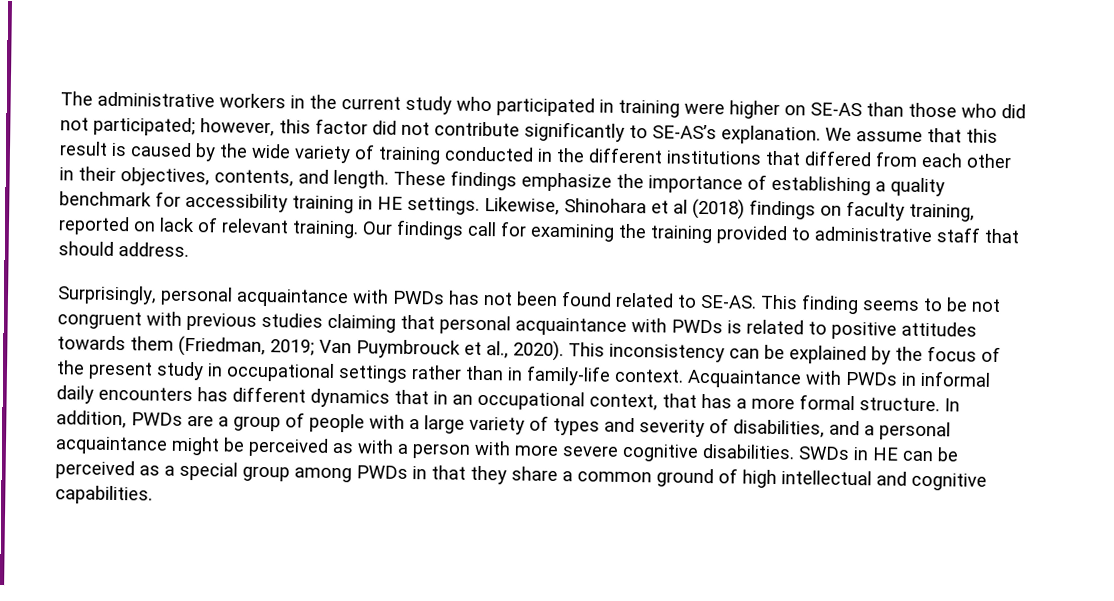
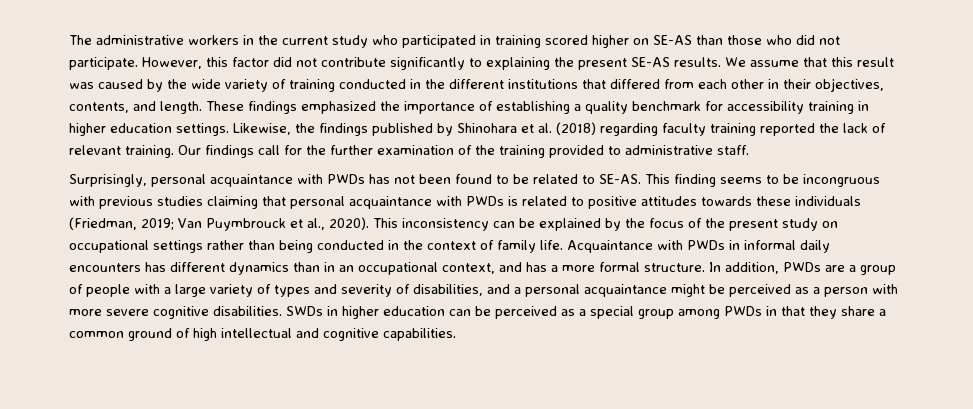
[684,102,725,115] were -> [545,35,588,45] scored
[93,116,275,137] participated; however, -> [69,57,202,70] participate. However,
[652,124,821,145] SE-AS’s explanation. -> [486,57,721,70] explaining the present SE-AS results.
[111,142,127,157] is -> [69,82,94,89] was
[521,172,612,192] emphasize -> [301,101,376,114] emphasized
[377,196,975,222] [58,216,156,236] HE settings. Likewise, Shinohara et al (2018) findings on faculty training, reported on -> [69,122,839,136] higher education settings. Likewise, the findings published by Shinohara et al. (2018) regarding faculty training reported the
[530,223,615,242] examining -> [306,145,472,155] the further examination of
[936,227,1020,244] [58,241,189,257] staff that should address. -> [717,145,749,155] staff.
(612, 299) none -> [496,174,529,184] to be
[971,298,1001,313] [57,311,142,330] not congruent -> [803,174,880,187] incongruous
[130,336,174,351] them -> [756,196,861,206] these individuals
[207,363,223,377] in -> [822,221,838,228] on
[507,365,684,386] in family-life context. -> [279,240,563,253] being conducted in the context of family life.
[394,389,429,405] that -> [293,262,320,272] than
[662,393,697,408] that -> [499,262,522,272] and
[357,439,394,454] with -> (809, 290) none
[872,447,899,461] HE -> [342,306,445,319] higher education

